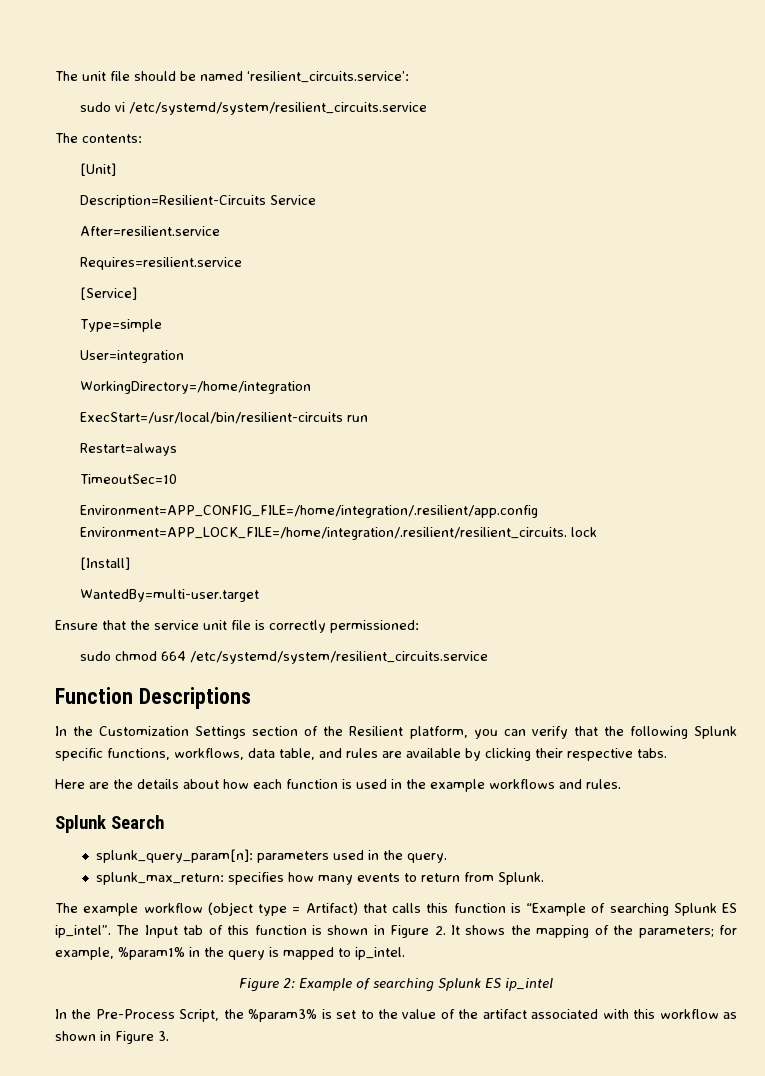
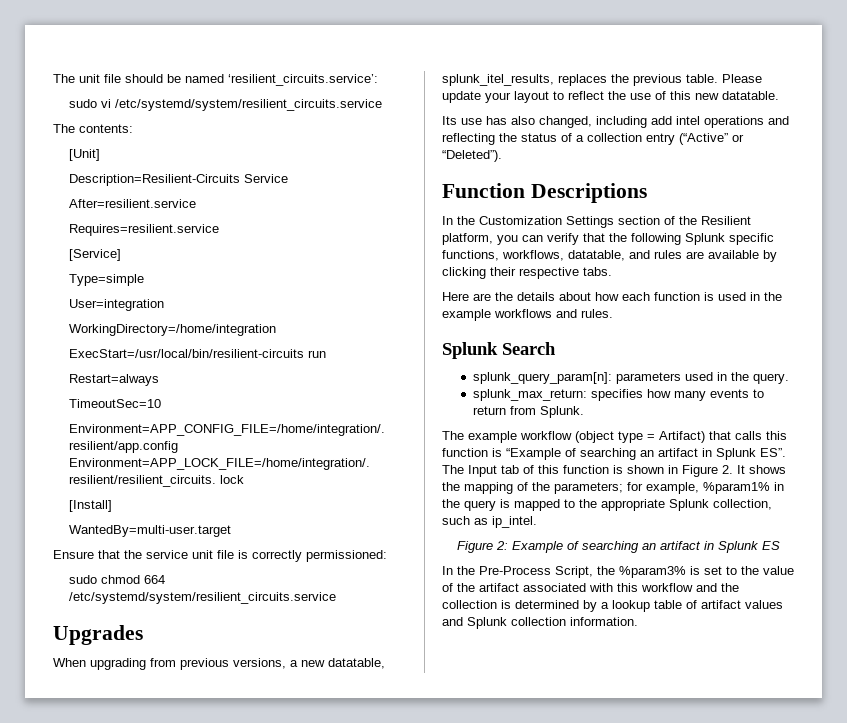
(489, 657) none -> [53,625,143,645] [53,658,385,670] [442,74,762,86] [442,91,779,103] [442,116,789,128] [442,133,744,145] [442,150,502,162] // Upgrades // When upgrading from previous versions, a new datatable, splunk_itel_results, replaces the previous table. Please update your layout to reflect the use of this new datatable. // Its use has also changed, including add intel operations and reflecting the status of a collection entry (“Active” or “Deleted”).
[248,748,315,760] data table, -> [568,250,625,261] datatable,
[673,903,737,916] [55,925,111,938] Splunk ES ip_intel”. -> [640,448,786,460] an artifact in Splunk ES”.
(351, 952) none -> [579,499,772,511] [442,516,488,525] the appropriate Splunk collection, such as
[438,978,553,991] Splunk ES ip_intel -> [641,541,780,553] an artifact in Splunk ES
[723,1012,738,1019] [55,1031,169,1044] as shown in Figure 3. -> [696,583,739,592] [442,600,783,612] [442,617,638,629] and the collection is determined by a lookup table of artifact values and Splunk collection information.

